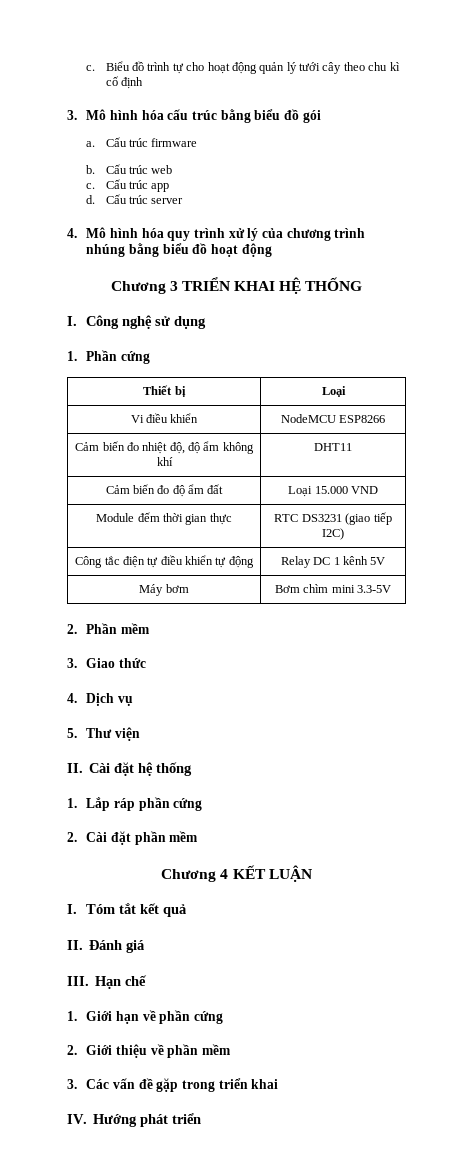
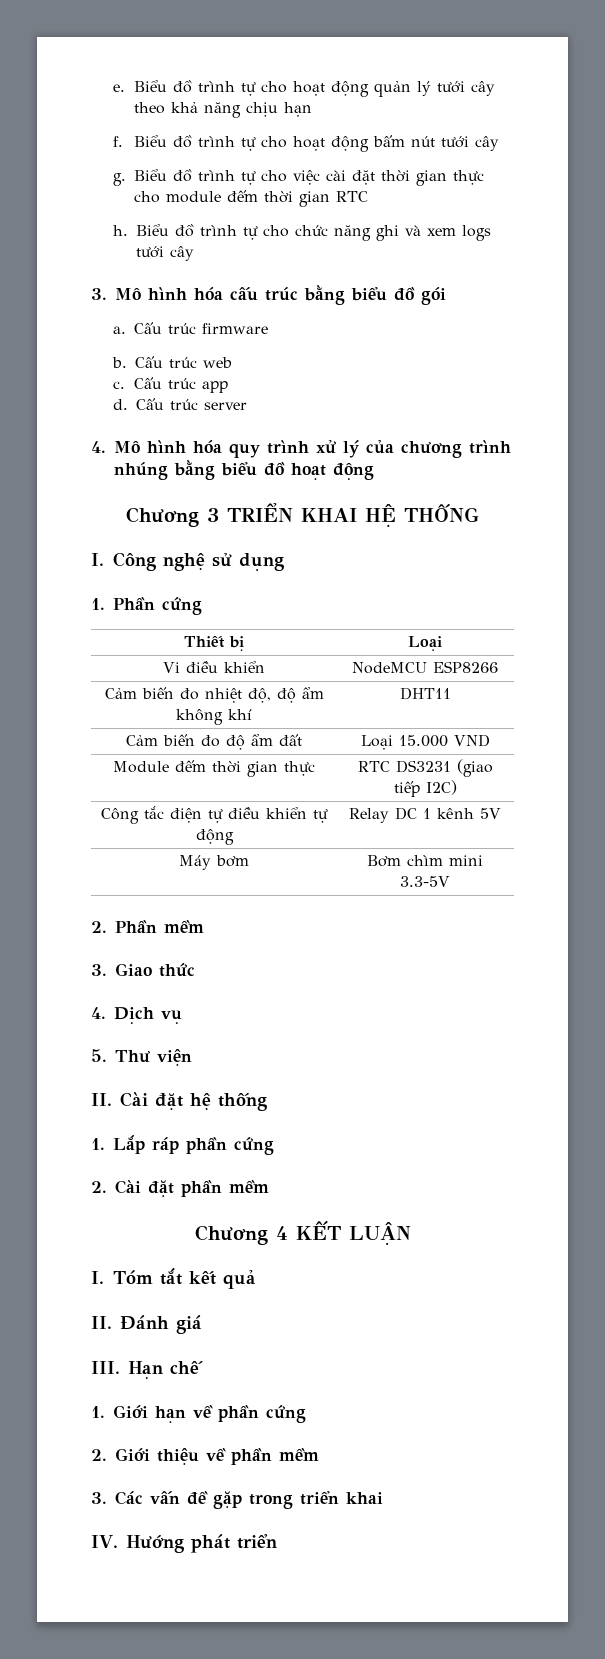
[86,65,96,71] c. -> [112,84,125,92] e.
[368,62,400,71] [105,76,144,89] chu kì cố định -> [171,102,313,118] [112,135,500,152] [112,169,485,186] [134,190,369,207] [112,224,491,241] [135,246,194,261] khả năng chịu hạn // f. Biểu đồ trình tự cho hoạt động bấm nút tưới cây // g. Biểu đồ trình tự cho việc cài đặt thời gian thực cho module đếm thời gian RTC // h. Biểu đồ trình tự cho chức năng ghi và xem logs tưới cây

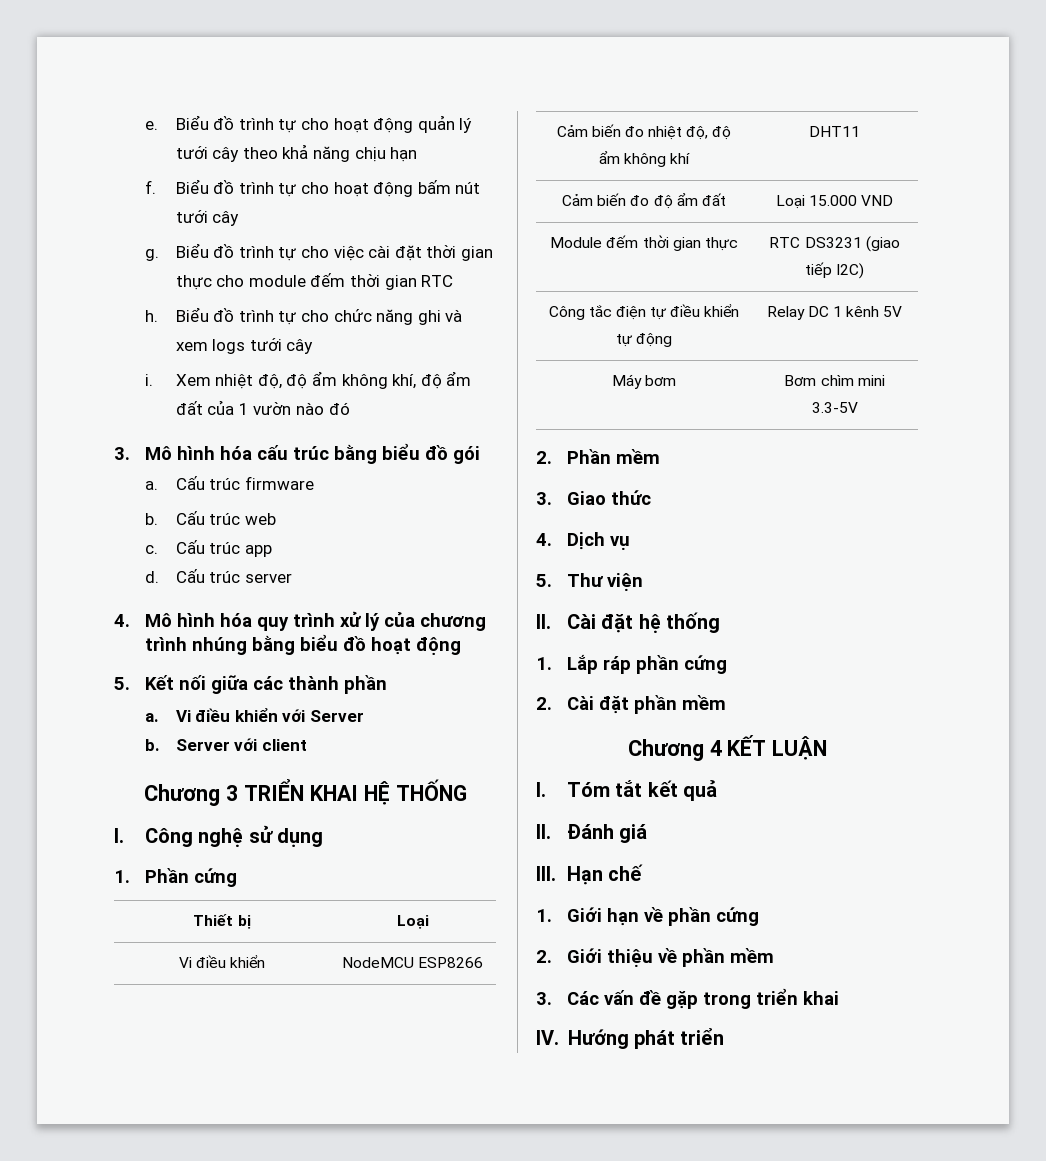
(194, 253) none -> [144,371,472,389] [175,400,350,415] // i. Xem nhiệt độ, độ ẩm không khí, độ ẩm đất của 1 vườn nào đó
(374, 471) none -> [114,675,387,694] [144,708,364,722] [144,738,307,751] // 5. Kết nối giữa các thành phần // a. Vi điều khiển với Server // b. Server với client

